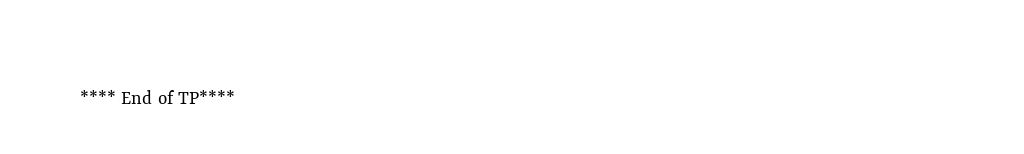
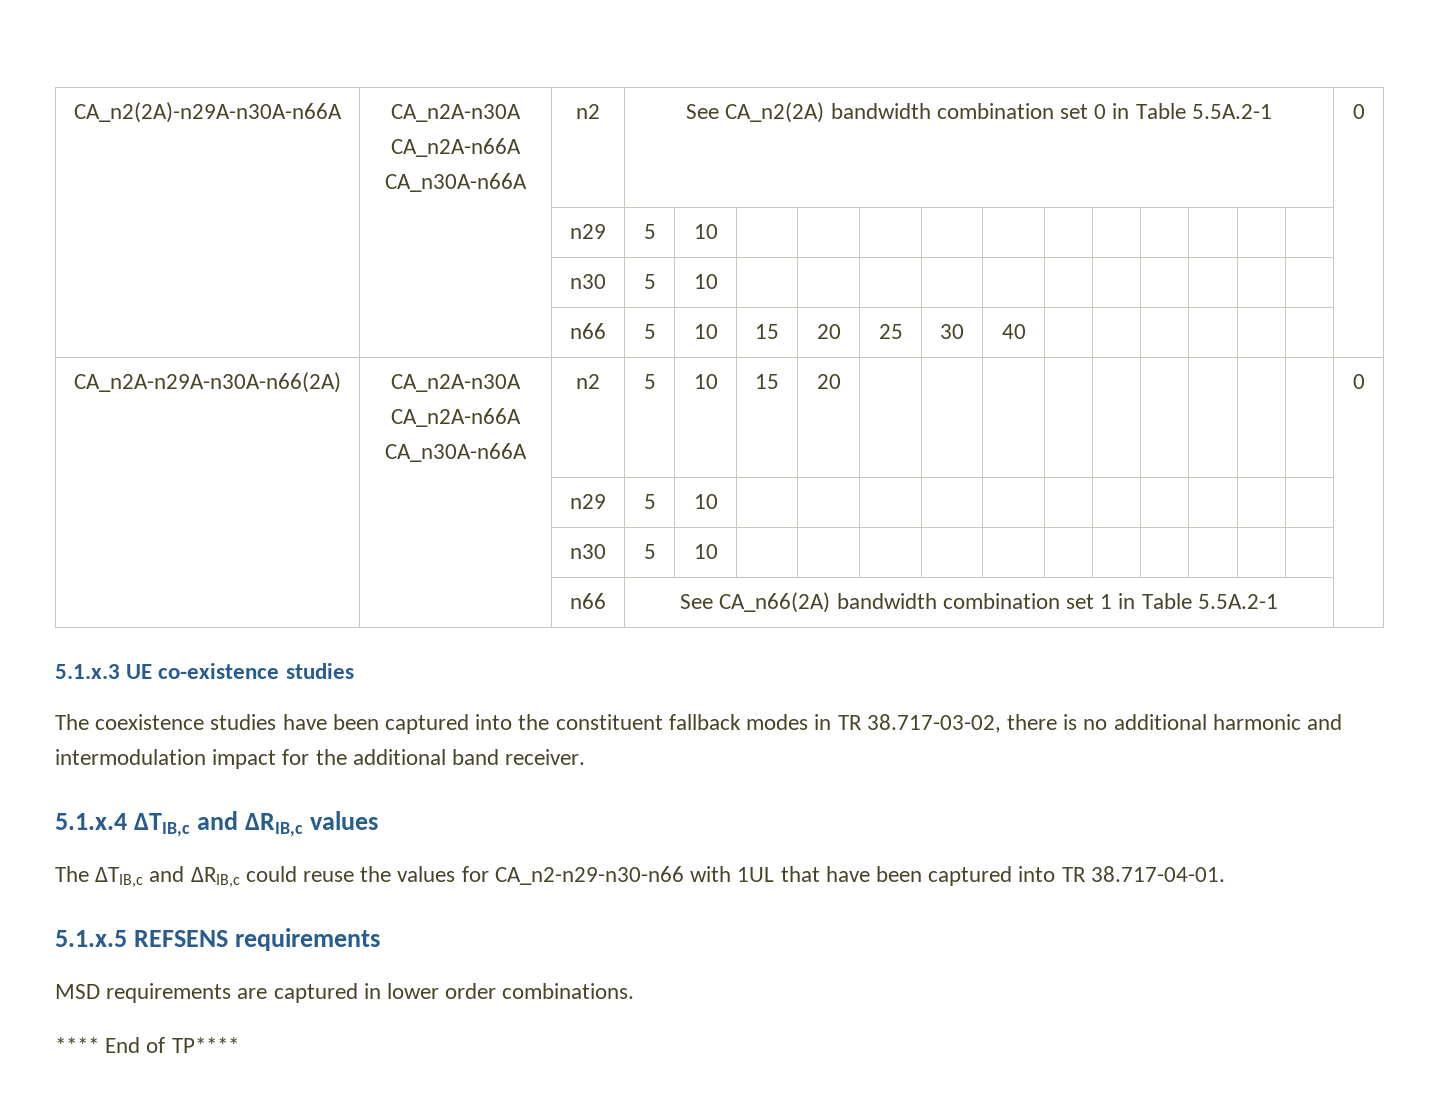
(80, 97) none -> [74,102,342,123] [391,104,521,122] [391,138,521,157] [385,173,527,192] [576,104,600,119] [686,102,1272,123] [1352,104,1365,119] [570,224,606,239] [643,224,656,239] [693,224,718,239] [570,274,606,289] [643,274,656,289] [693,274,718,289] [570,323,606,339] [643,324,656,339] [693,324,718,339] [755,324,779,339] [816,324,841,339] [878,324,903,339] [940,324,964,339] [1001,324,1026,339] [74,372,341,393] [391,374,521,392] [391,408,521,427] [385,443,527,462] [576,374,600,389] [643,374,656,389] [693,374,718,389] [755,374,779,389] [816,374,841,389] [1352,374,1365,389] [570,494,606,509] [643,494,656,509] [693,494,718,509] [570,544,606,559] [643,544,656,559] [693,544,718,559] [570,593,606,609] [680,592,1278,613] [55,663,354,679] [55,714,1342,734] [55,749,586,769] [55,811,379,837] [55,866,1225,888] [55,928,381,951] [55,983,635,1003] CA_n2(2A)-n29A-n30A-n66A | CA_n2A-n30A CA_n2A-n66A CA_n30A-n66A | n2 | See CA_n2(2A) bandwidth combination set 0 in Table 5.5A.2-1 | 0 // | | n29 | 5 | 10 | | | | | | | | | | | | // | | n30 | 5 | 10 | | | | | | | | | | | | // | | n66 | 5 | 10 | 15 | 20 | 25 | 30 | 40 | | | | | | | // CA_n2A-n29A-n30A-n66(2A) | CA_n2A-n30A CA_n2A-n66A CA_n30A-n66A | n2 | 5 | 10 | 15 | 20 | | | | | | | | | | 0 // | | n29 | 5 | 10 | | | | | | | | | | | | // | | n30 | 5 | 10 | | | | | | | | | | | | // | | n66 | See CA_n66(2A) bandwidth combination set 1 in Table 5.5A.2-1 | // 5.1.x.3 UE co-existence studies // The coexistence studies have been captured into the constituent fallback modes in TR 38.717-03-02, there is no additional harmonic and intermodulation impact for the additional band receiver. // 5.1.x.4 ∆TIB,c and ∆RIB,c values // The ΔTIB,c and ΔRIB,c could reuse the values for CA_n2-n29-n30-n66 with 1UL that have been captured into TR 38.717-04-01. // 5.1.x.5 REFSENS requirements // MSD requirements are captured in lower order combinations. //

